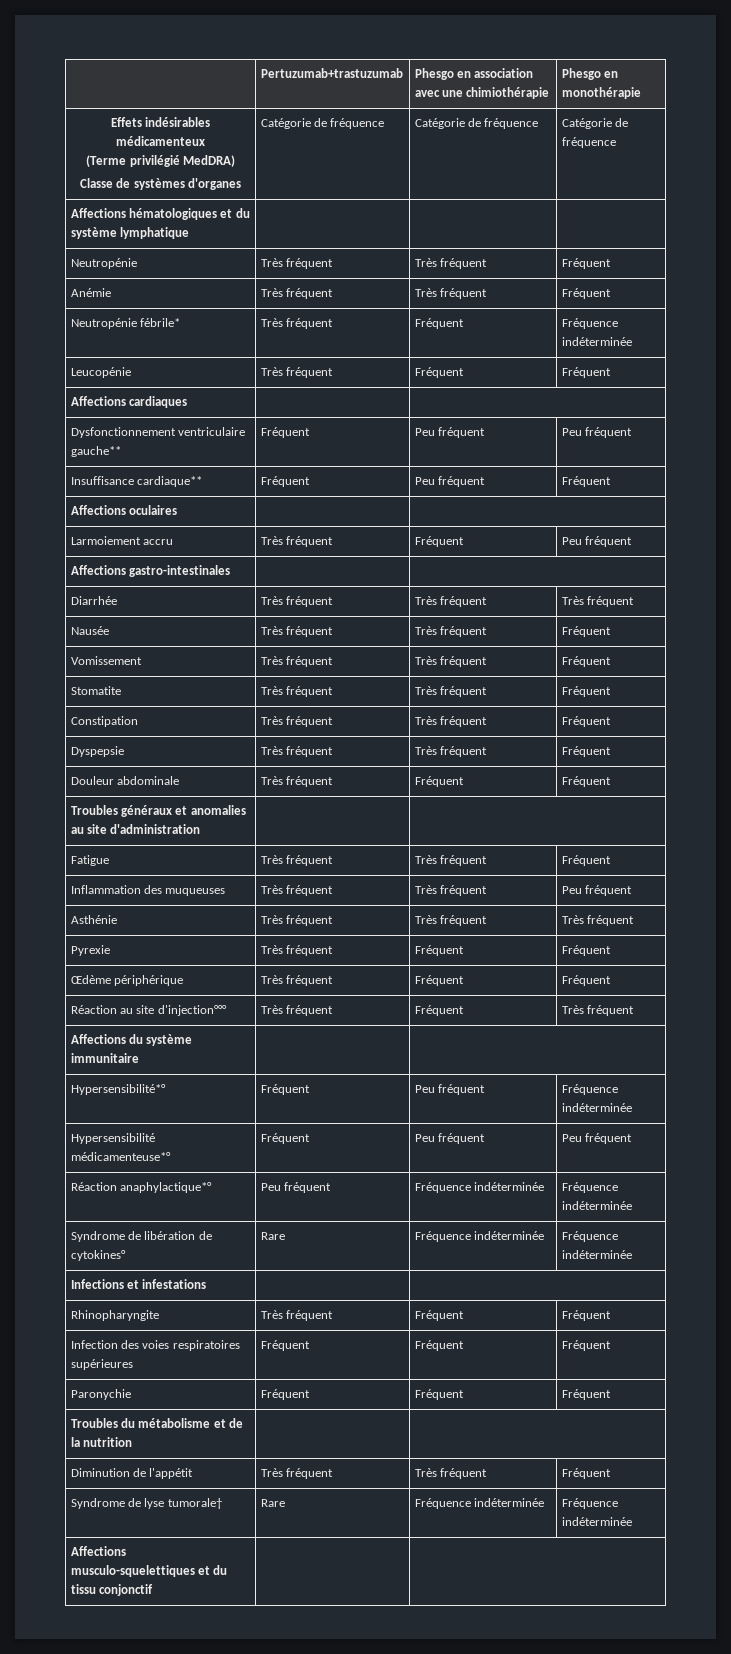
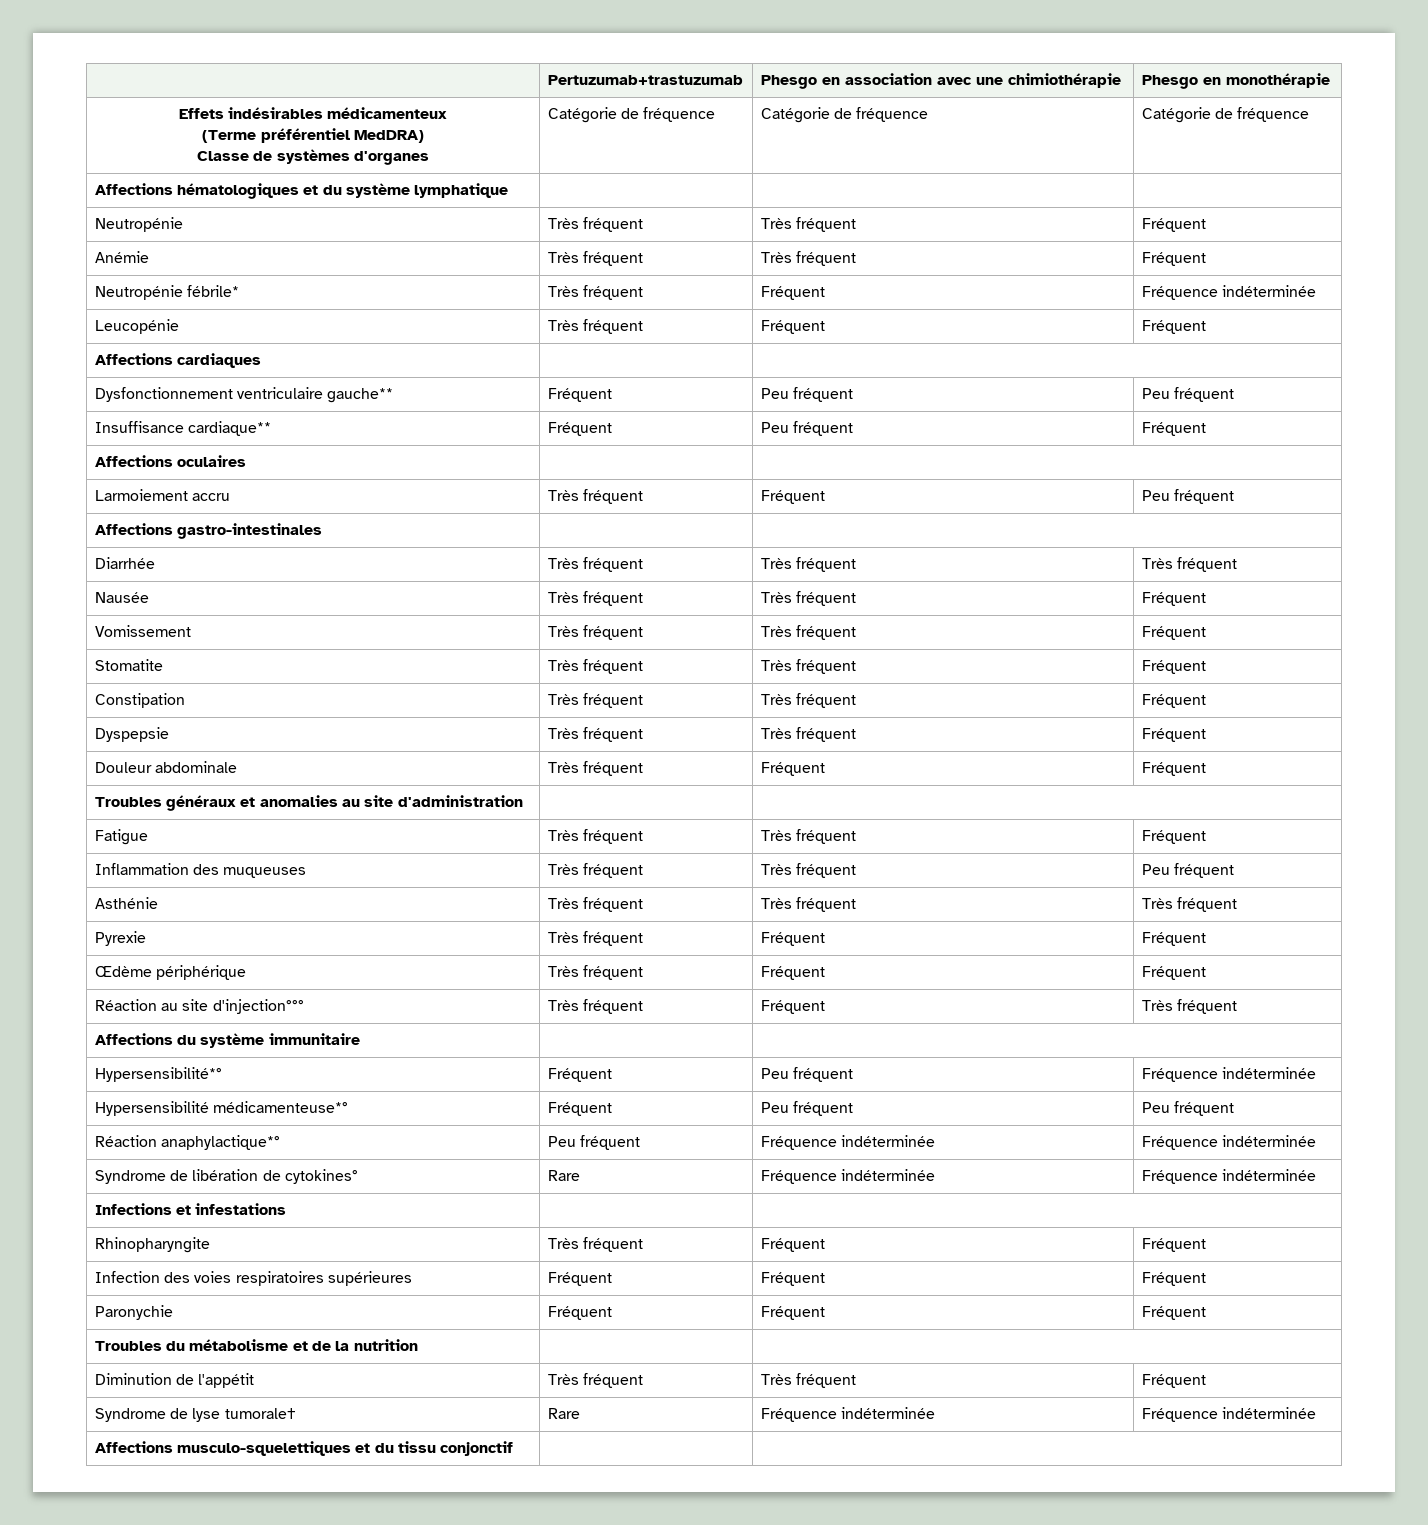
[129,155,180,167] privilégié -> [260,128,350,143] préférentiel

